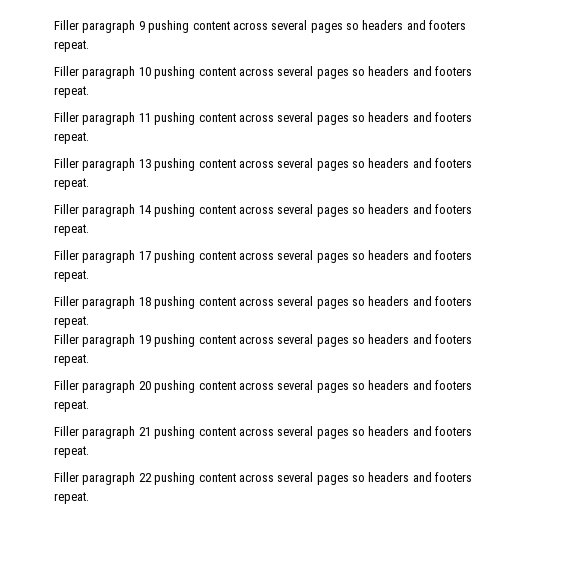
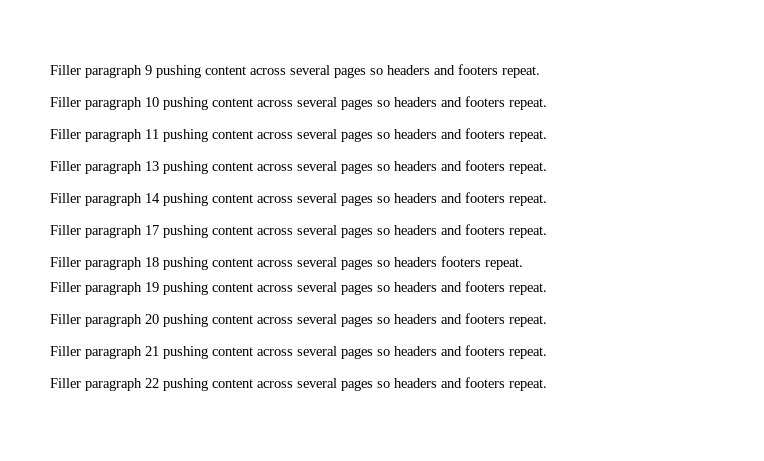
[412,296,432,306] and -> (437, 262) none

